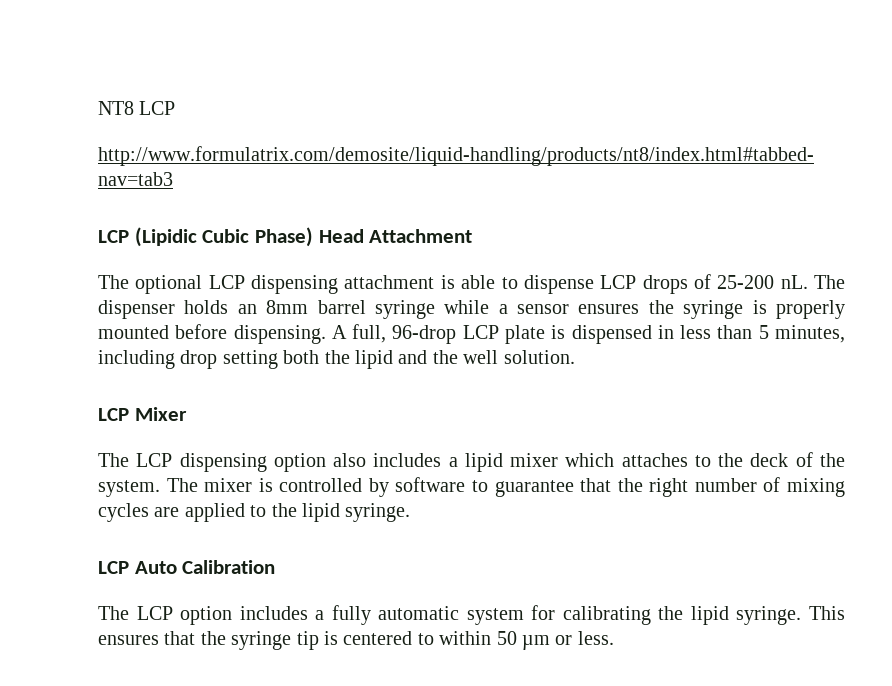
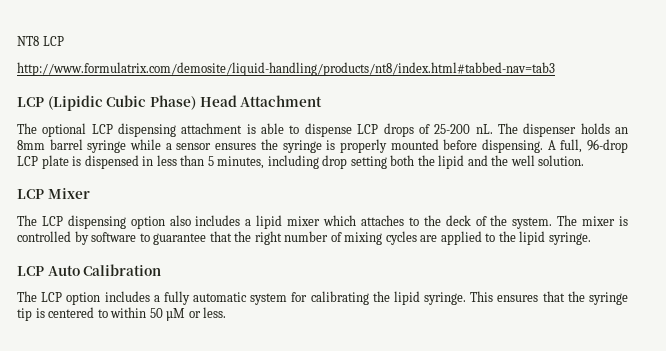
[522,635,550,650] µm -> [166,308,186,321] µM

